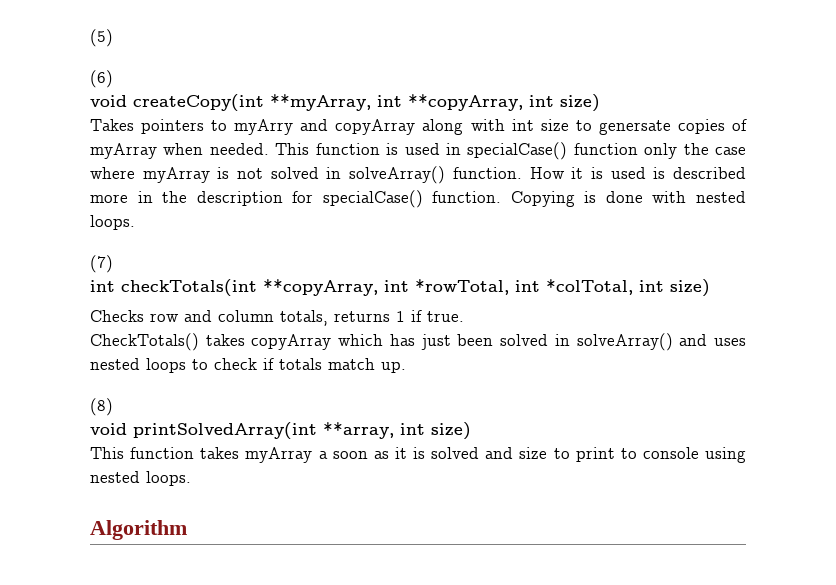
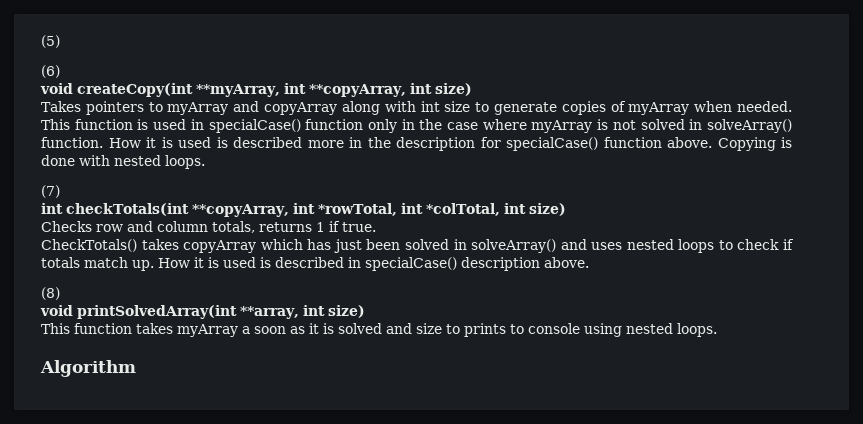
[234,119,294,135] myArry -> [167,102,229,115] myArray
[598,120,671,135] genersate -> [493,102,557,115] generate
(678, 151) none -> [401,119,415,130] in
[432,191,502,203] function. -> [603,137,712,148] function above.
(406, 367) none -> [158,257,589,271] How it is used is described in specialCase() description above.
[575,447,615,462] print -> [464,323,506,337] prints

